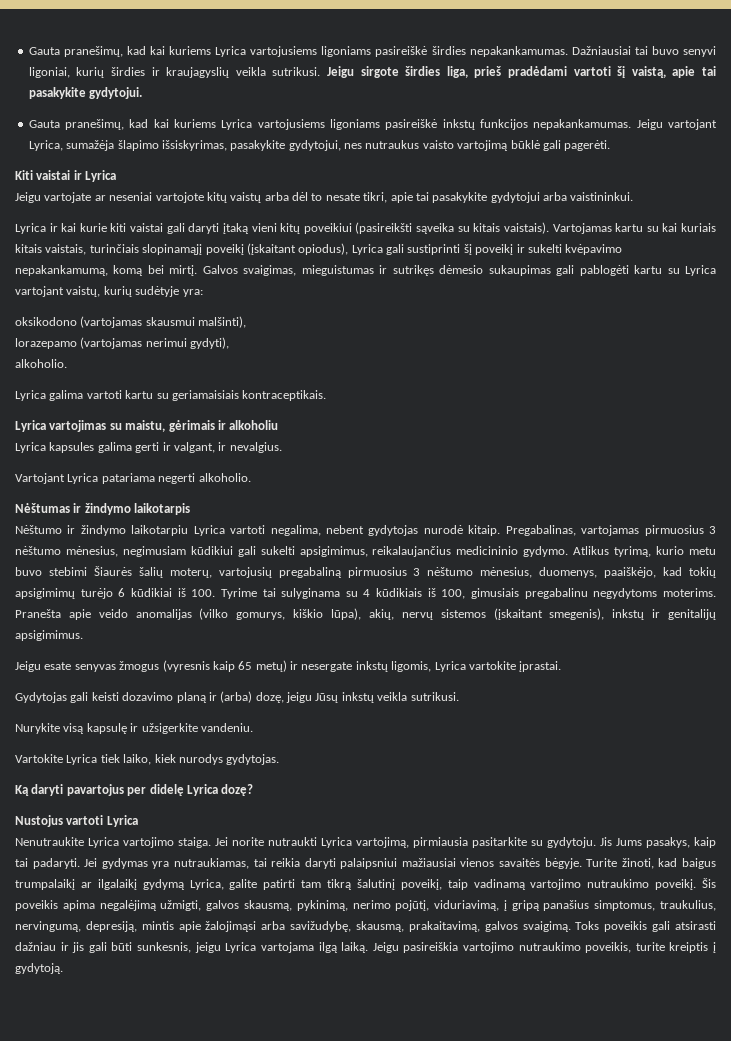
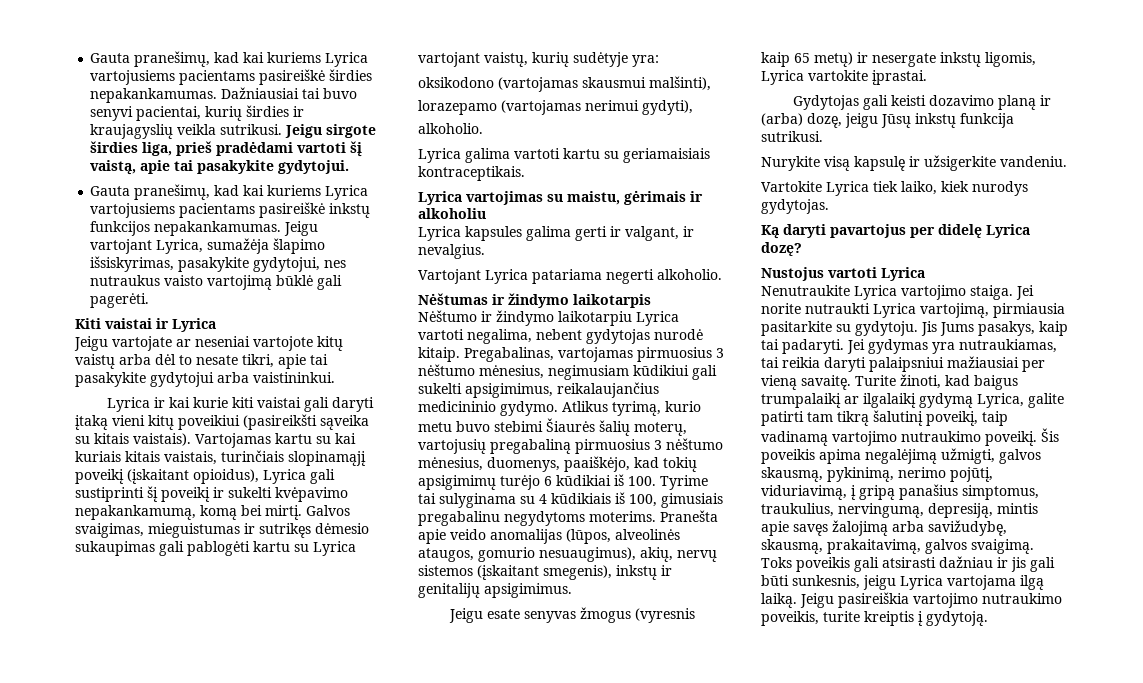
[28,46,372,57] Gauta pranešimų, kad kai kuriems Lyrica vartojusiems ligoniams -> [90,51,369,67] [90,70,256,85] Gauta pranešimų, kad kai kuriems Lyrica vartojusiems pacientams
[28,67,70,78] ligoniai, -> [136,106,202,121] pacientai,
[330,119,381,130] ligoniams -> [179,203,256,218] pacientams
[298,243,349,255] opiodus), -> [193,469,259,484] opioidus),
[199,608,362,620] (vilko gomurys, kiškio lūpa), -> [566,529,680,544] [418,547,636,562] (lūpos, alveolinės ataugos, gomurio nesuaugimus),
[377,692,408,701] veikla -> [960,113,1014,128] funkcija
[460,858,582,869] vienos savaitės bėgyje. -> [1022,360,1045,372] [761,375,851,390] per vieną savaitę.
[205,921,257,932] žalojimąsi -> [793,520,888,536] savęs žalojimą

